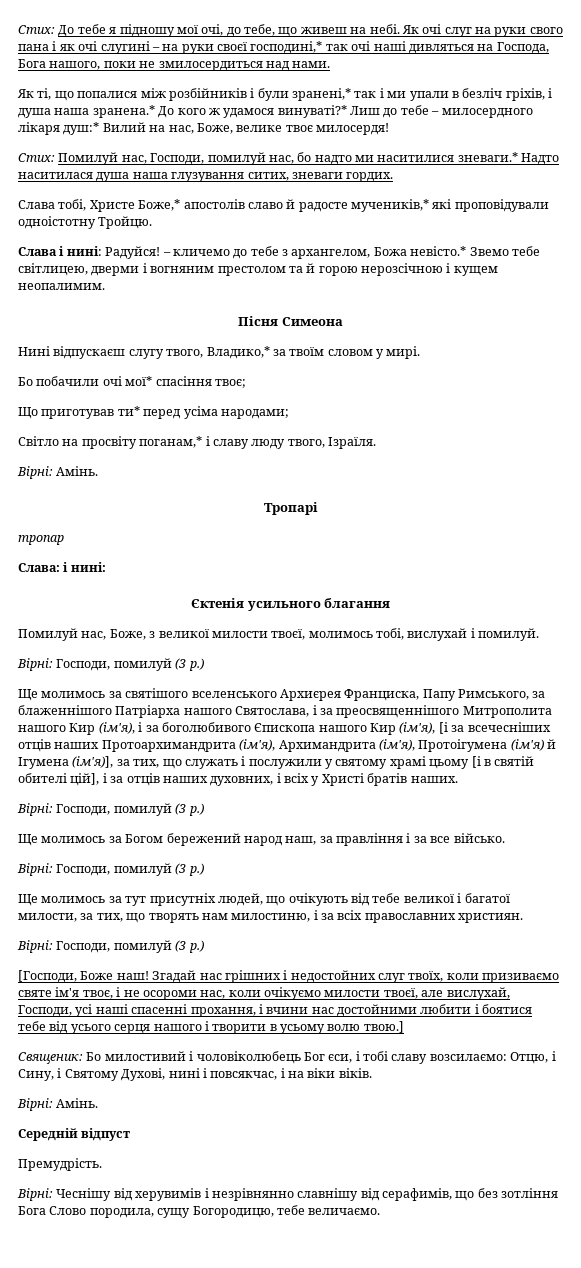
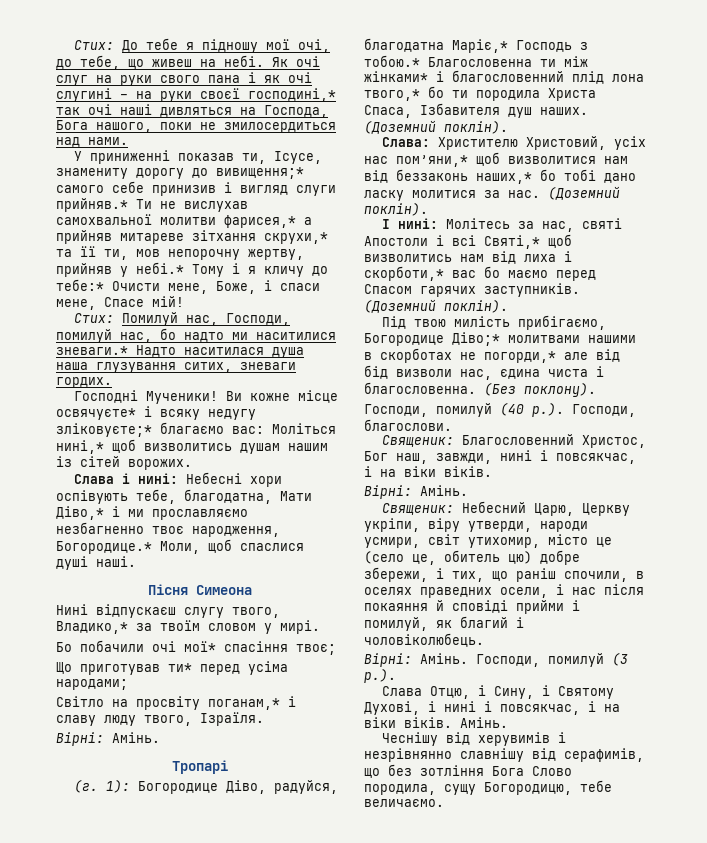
[17,88,552,101] [18,105,533,118] [18,122,389,135] Як ті, що попалися між розбійників і були зранені,* так і ми упали в безліч гріхів, і душа наша зранена.* До кого ж удамося винуваті?* Лиш до тебе – милосердного лікаря душ:* Вилий на нас, Боже, велике твоє милосердя! -> [74,150,323,164] [56,167,304,179] [56,181,336,196] [56,198,248,212] [56,214,312,228] [56,230,328,244] [56,246,304,260] [56,262,328,277] [56,279,320,294] [56,296,184,310] У приниженні показав ти, Ісусе, знамениту дорогу до вивищення;* самого себе принизив і вигляд слуги прийняв.* Ти не вислухав самохвальної молитви фарисея,* а прийняв митареве зітхання скрухи,* та її ти, мов непорочну жертву, прийняв у небі.* Тому і я кличу до тебе:* Очисти мене, Боже, і спаси мене, Спасе мій!
[18,199,549,212] [18,216,153,229] [18,246,540,259] [18,263,498,276] [18,283,105,290] Слава тобі, Христе Боже,* апостолів славо й радосте мучеників,* які проповідували одноістотну Тройцю. // Слава і нині: Радуйся! – кличемо до тебе з архангелом, Божа невісто.* Звемо тебе світлицею, дверми і вогняним престолом та й горою нерозсічною і кущем неопалимим. -> [74,390,339,404] [56,406,256,420] [56,422,336,437] [56,439,328,454] [56,456,192,470] [74,472,283,487] [56,489,312,504] [56,506,248,520] [56,522,280,537] [56,539,304,554] [56,556,136,570] Господні Мученики! Ви кожне місце освячуєте* і всяку недугу зліковуєте;* благаємо вас: Моліться нині,* щоб визволитись душам нашим із сітей ворожих. // Слава і нині: Небесні хори оспівують тебе, благодатна, Мати Діво,* і ми прославляємо незбагненно твоє народження, Богородице.* Моли, щоб спаслися душі наші.
[18,535,64,545] [18,562,106,572] [190,598,391,611] [18,628,540,641] [17,658,204,671] [18,688,546,701] [18,705,552,718] [18,722,551,735] [18,739,556,752] [18,756,535,769] [18,773,458,786] [17,803,204,816] [18,833,505,846] [17,863,204,876] [18,893,510,906] [18,910,524,923] [17,940,204,953] [18,970,560,983] [18,987,510,1000] [18,1004,533,1017] [18,1021,404,1034] [18,1051,556,1064] [18,1068,166,1081] тропар // Слава: і нині: // Єктенія усильного благання // Помилуй нас, Боже, з великої милости твоєї, молимось тобі, вислухай і помилуй. // Вірні: Господи, помилуй (3 р.) // Ще молимось за святішого вселенського Архиєрея Франциска, Папу Римського, за блаженнішого Патріарха нашого Святослава, і за преосвященнішого Митрополита нашого Кир (ім'я), і за боголюбивого Єпископа нашого Кир (ім'я), [і за всечесніших отців наших Протоархимандрита (ім'я), Архимандрита (ім'я), Протоігумена (ім'я) й Ігумена (ім'я)], за тих, що служать і послужили у святому храмі цьому [і в святій обителі цій], і за отців наших духовних, і всіх у Христі братів наших. // Вірні: Господи, помилуй (3 р.) // Ще молимось за Богом бережений народ наш, за правління і за все військо. // Вірні: Господи, помилуй (3 р.) // Ще молимось за тут присутніх людей, що очікують від тебе великої і багатої милости, за тих, що творять нам милостиню, і за всіх православних християн. // Вірні: Господи, помилуй (3 р.) // [Господи, Боже наш! Згадай нас грішних і недостойних слуг твоїх, коли призиваємо святе ім'я твоє, і не осороми нас, коли очікуємо милости твоєї, але вислухай, Господи, усі наші спасенні прохання, і вчини нас достойними любити і боятися тебе від усього серця нашого і творити в усьому волю твою.] // Священик: Бо милостивий і чоловіколюбець Бог єси, і тобі славу возсилаємо: Отцю, і Сину, і Святому Духові, -> [74,780,339,794] [364,38,588,53] [364,55,588,67] [364,70,644,84] [364,86,596,101] [364,103,588,118] [364,120,508,134] [382,136,647,150] [364,152,628,167] [364,169,636,184] [364,186,620,201] [364,203,428,216] [382,218,623,232] [364,234,572,249] [364,251,572,264] [364,266,596,281] [364,283,580,297] [364,299,508,313] [382,315,607,330] [364,332,636,346] [364,348,620,363] [364,365,604,380] [364,382,596,397] [364,403,636,417] [364,419,452,431] [382,434,647,448] [364,451,492,464] (г. 1): Богородице Діво, радуйся, благодатна Маріє,* Господь з тобою.* Благословенна ти між жінками* і благословенний плід лона твого,* бо ти породила Христа Спаса, Ізбавителя душ наших. (Доземний поклін). // Слава: Христителю Христовий, усіх нас пом’яни,* щоб визволитися нам від беззаконь наших,* бо тобі дано ласку молитися за нас. (Доземний поклін). // І нині: Молітесь за нас, святі Апостоли і всі Святі,* щоб визволитись нам від лиха і скорботи,* вас бо маємо перед Спасом гарячих заступників. (Доземний поклін). // Під твою милість прибігаємо, Богородице Діво;* молитвами нашими в скорботах не погорди,* але від бід визволи нас, єдина чиста і благословенна. (Без поклону). // Господи, помилуй (40 р.). Господи, благослови. // Священик: Благословенний Христос, Бог наш, завжди,
[18,1128,131,1141] [18,1158,102,1171] [17,1188,53,1201] Середній відпуст // Премудрість. // Вірні: -> [382,501,631,516] [364,518,588,532] [364,534,612,548] [364,550,580,565] [364,567,644,582] [364,584,644,598] [364,600,580,614] [364,616,524,631] [364,633,484,647] [364,653,628,667] [364,669,396,683] [382,685,615,699] [364,701,620,715] [364,717,508,728] Священик: Небесний Царю, Церкву укріпи, віру утверди, народи усмири, світ утихомир, місто це (село це, обитель цю) добре збережи, і тих, що раніш спочили, в оселях праведних осели, і нас після покаяння й сповіді прийми і помилуй, як благий і чоловіколюбець. // Вірні: Амінь. Господи, помилуй (3 р.). // Слава Отцю, і Сину, і Святому Духові, і нині і повсякчас, і на віки віків. Амінь. //

